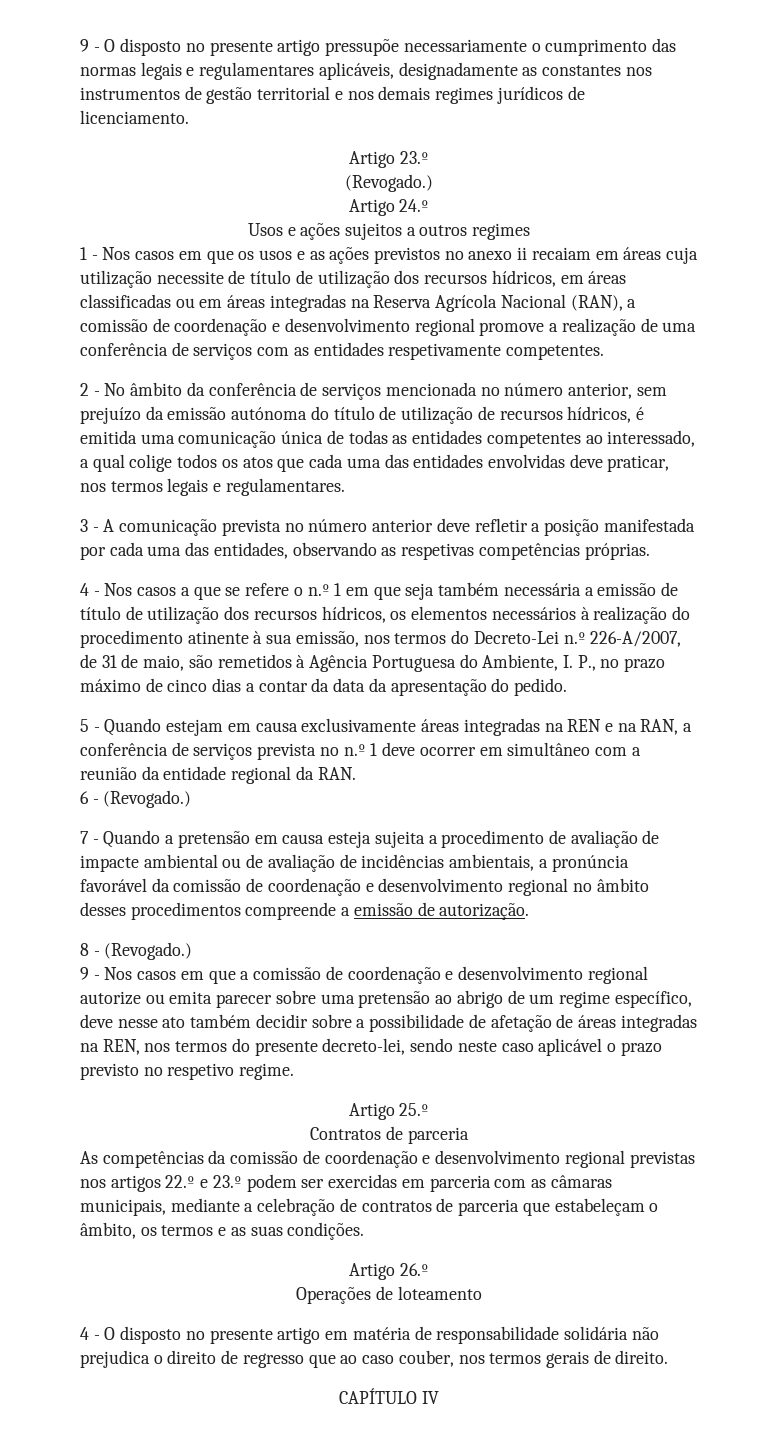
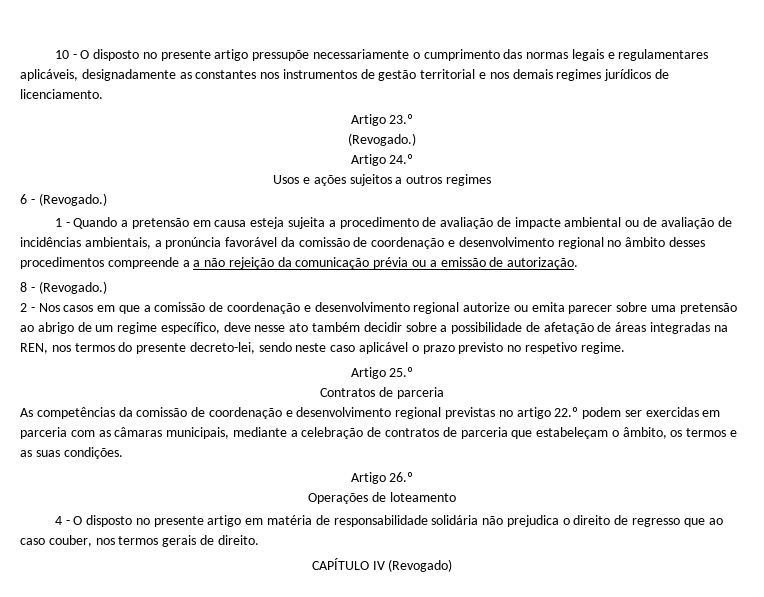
[80,39,89,52] 9 -> [54,50,69,59] 10
[80,247,699,264] [80,270,627,288] [80,294,637,312] [80,318,697,336] [80,342,605,360] [80,382,667,400] [80,406,644,424] [80,430,696,448] [80,454,670,472] [80,478,345,496] [80,518,695,536] [80,542,650,560] [80,582,679,600] [80,606,690,624] [80,630,682,648] [80,654,666,672] [80,678,567,696] [80,718,693,736] [80,742,641,760] [80,766,356,784] // 1 - Nos casos em que os usos e as ações previstos no anexo ii recaiam em áreas cuja utilização necessite de título de utilização dos recursos hídricos, em áreas classificadas ou em áreas integradas na Reserva Agrícola Nacional (RAN), a comissão de coordenação e desenvolvimento regional promove a realização de uma conferência de serviços com as entidades respetivamente competentes. // 2 - No âmbito da conferência de serviços mencionada no número anterior, sem prejuízo da emissão autónoma do título de utilização de recursos hídricos, é emitida uma comunicação única de todas as entidades competentes ao interessado, a qual colige todos os atos que cada uma das entidades envolvidas deve praticar, nos termos legais e regulamentares. // 3 - A comunicação prevista no número anterior deve refletir a posição manifestada por cada uma das entidades, observando as respetivas competências próprias. // 4 - Nos casos a que se refere o n.º 1 em que seja também necessária a emissão de título de utilização dos recursos hídricos, os elementos necessários à realização do procedimento atinente à sua emissão, nos termos do Decreto-Lei n.º 226-A/2007, de 31 de maio, são remetidos à Agência Portuguesa do Ambiente, I. P., no prazo máximo de cinco dias a contar da data da apresentação do pedido. // 5 - Quando estejam em causa exclusivamente áreas integradas na REN e na RAN, a conferência de serviços prevista no n.º 1 deve ocorrer em simultâneo com a reunião da entidade regional da RAN. -> (491, 180) none
[80,831,89,844] 7 -> [54,218,62,227] 1
(351, 911) none -> [193,257,437,269] a não rejeição da comunicação prévia ou a
[80,967,89,980] 9 -> [20,303,27,312] 2
[80,1175,242,1192] nos artigos 22.º e 23.º -> [498,407,579,419] no artigo 22.º
(439, 1397) none -> [388,559,453,572] (Revogado)

